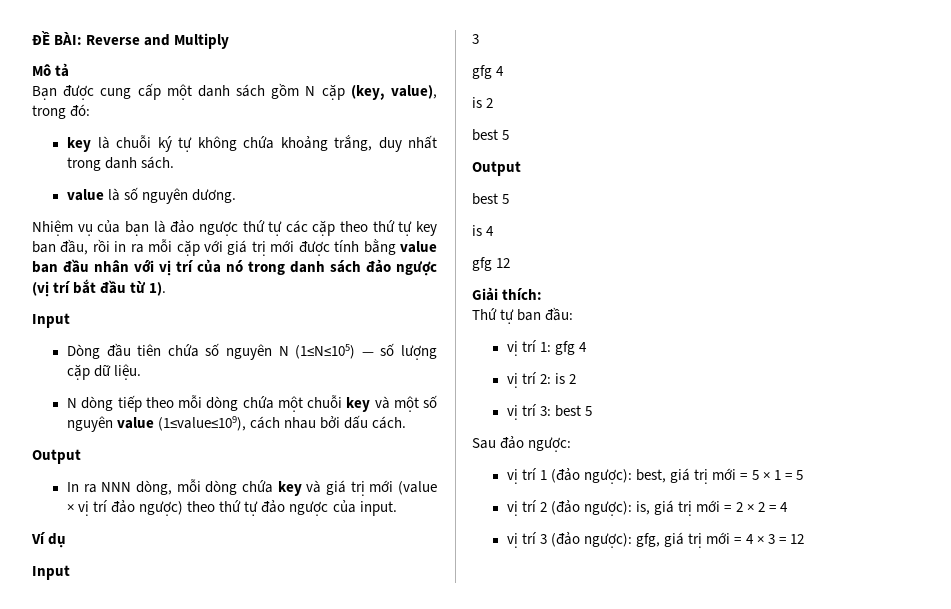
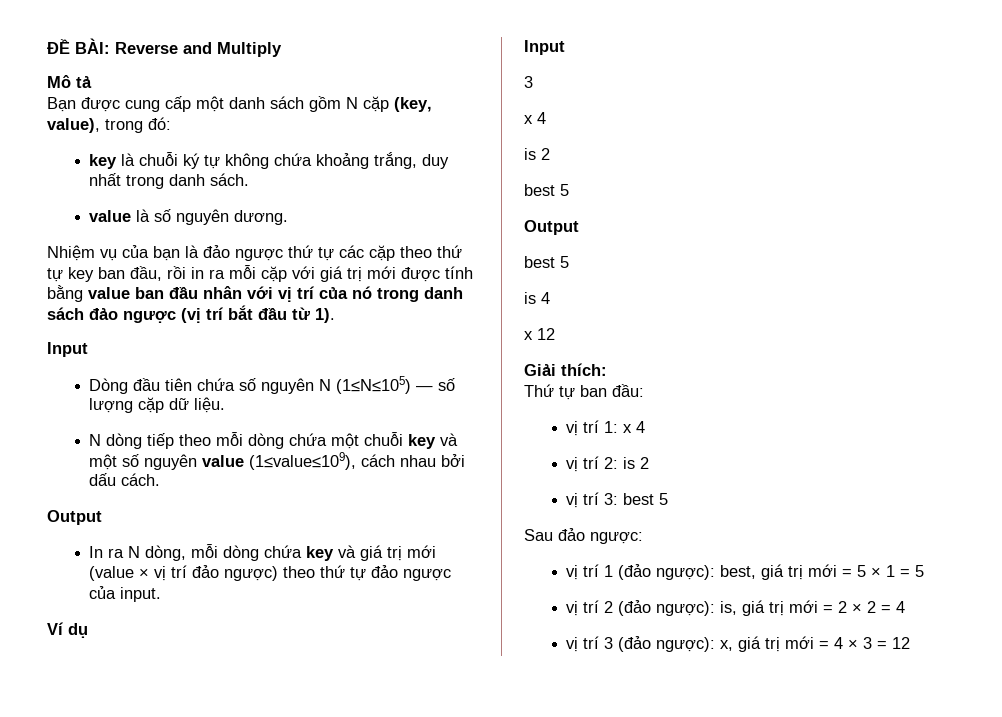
[101,482,132,492] NNN -> [128,546,141,558] N
[472,65,492,79] gfg -> [524,115,533,124] x
[472,257,492,271] gfg -> [524,331,533,340] x
[555,341,576,355] gfg -> [623,424,633,433] x
[636,533,661,547] gfg, -> [720,640,734,651] x,

